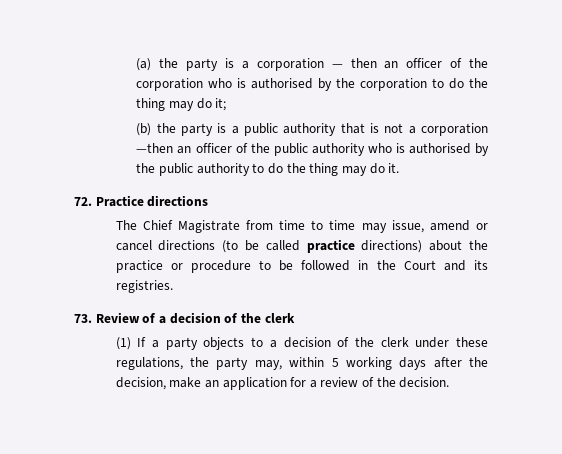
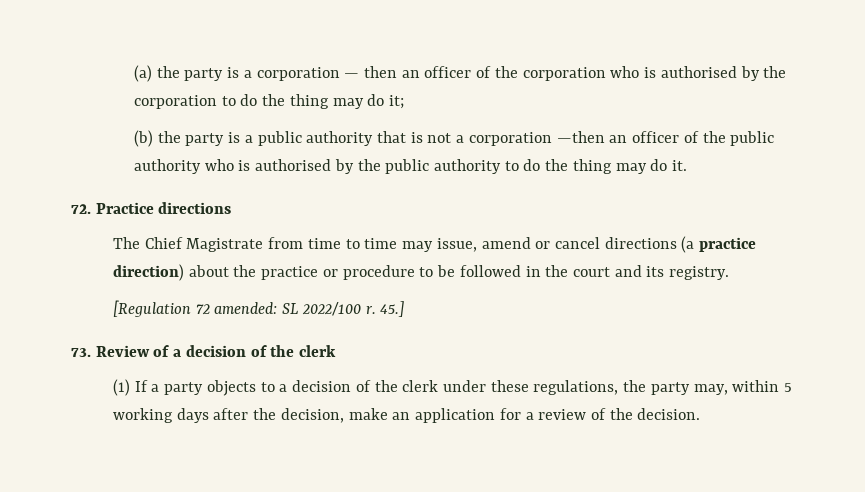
[222,239,423,253] (to be called practice directions) -> [681,236,757,253] [112,264,184,281] (a practice direction)
[403,260,436,270] Court -> [572,267,610,277] court
[115,280,173,293] registries. -> [669,266,730,280] [112,300,405,317] registry. // [Regulation 72 amended: SL 2022/100 r. 45.]

